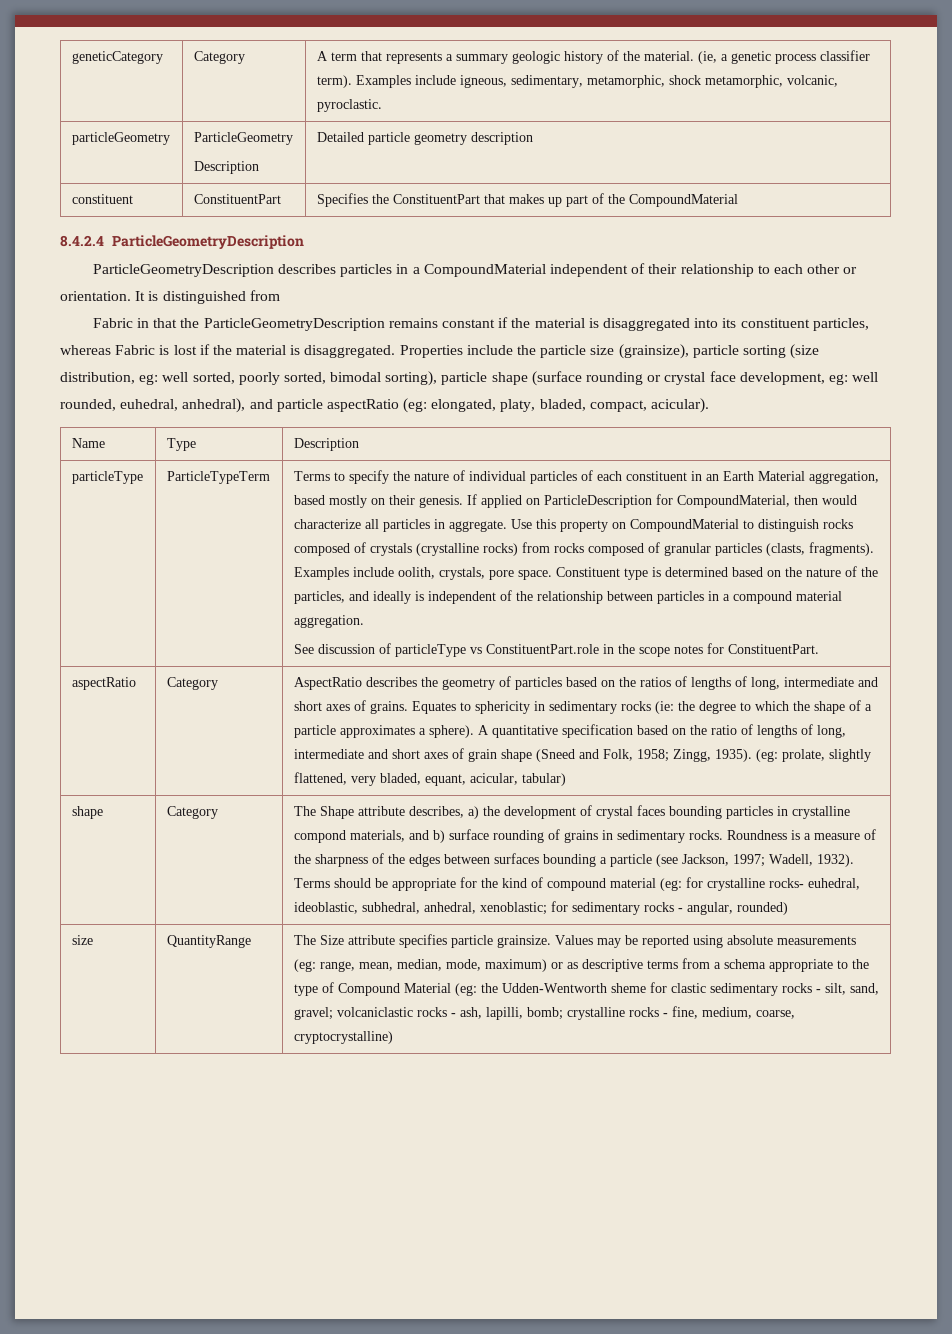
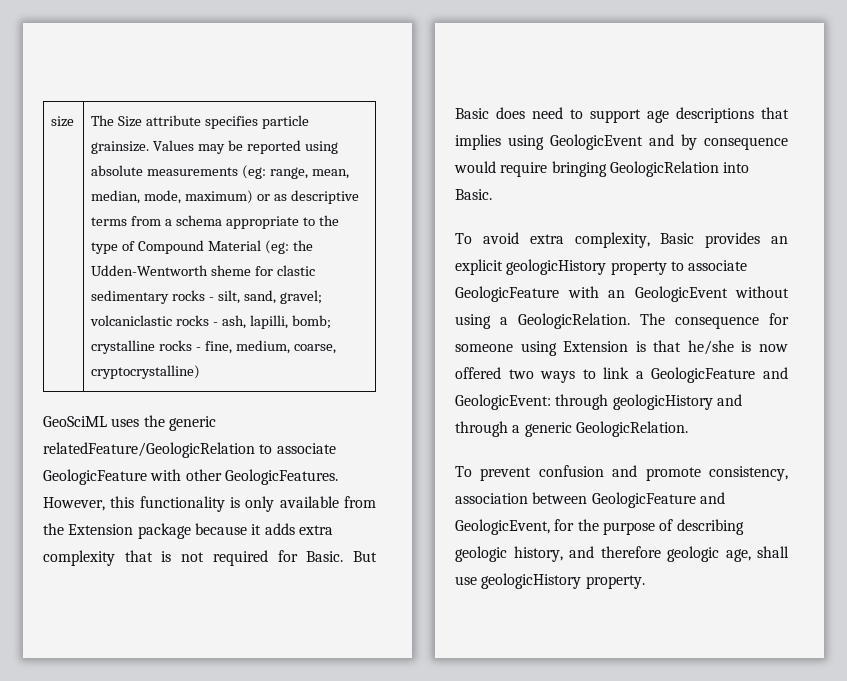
[71,51,163,64] [193,51,245,64] [316,50,870,64] [316,75,838,88] [316,99,382,112] [71,132,170,145] [193,132,293,145] [193,161,259,174] [316,132,533,145] [71,194,133,204] [193,194,281,204] [316,193,738,207] [60,235,304,249] [92,263,858,277] [60,290,280,304] [92,317,869,331] [60,344,820,359] [60,371,879,386] [60,398,710,413] [71,438,105,448] [166,438,196,451] [293,438,359,451] [71,471,143,484] [166,471,270,484] [293,470,879,484] [293,494,857,508] [293,519,853,532] [293,542,874,556] [293,566,878,580] [293,590,842,604] [293,615,364,628] [293,643,819,657] [71,677,136,690] [166,677,218,690] [293,676,878,690] [293,700,872,714] [293,724,846,738] [293,748,871,762] [293,772,566,786] [71,806,103,819] [166,806,218,819] [293,805,850,819] [293,829,876,843] [293,853,854,867] [293,877,860,891] [293,901,788,915] [71,935,93,945] [166,935,251,948] geneticCategory | Category | A term that represents a summary geologic history of the material. (ie, a genetic process classifier term). Examples include igneous, sedimentary, metamorphic, shock metamorphic, volcanic, pyroclastic. // particleGeometry | ParticleGeometry // Description | Detailed particle geometry description // constituent | ConstituentPart | Specifies the ConstituentPart that makes up part of the CompoundMaterial // 8.4.2.4 ParticleGeometryDescription // ParticleGeometryDescription describes particles in a CompoundMaterial independent of their relationship to each other or orientation. It is distinguished from // Fabric in that the ParticleGeometryDescription remains constant if the material is disaggregated into its constituent particles, whereas Fabric is lost if the material is disaggregated. Properties include the particle size (grainsize), particle sorting (size distribution, eg: well sorted, poorly sorted, bimodal sorting), particle shape (surface rounding or crystal face development, eg: well rounded, euhedral, anhedral), and particle aspectRatio (eg: elongated, platy, bladed, compact, acicular). // Name | Type | Description // particleType | ParticleTypeTerm | Terms to specify the nature of individual particles of each constituent in an Earth Material aggregation, based mostly on their genesis. If applied on ParticleDescription for CompoundMaterial, then would characterize all particles in aggregate. Use this property on CompoundMaterial to distinguish rocks composed of crystals (crystalline rocks) from rocks composed of granular particles (clasts, fragments). Examples include oolith, crystals, pore space. Constituent type is determined based on the nature of the particles, and ideally is independent of the relationship between particles in a compound material aggregation. // See discussion of particleType vs ConstituentPart.role in the scope notes for ConstituentPart. // aspectRatio | Category | AspectRatio describes the geometry of particles based on the ratios of lengths of long, intermediate and short axes of grains. Equates to sphericity in sedimentary rocks (ie: the degree to which the shape of a particle approximates a sphere). A quantitative specification based on the ratio of lengths of long, intermediate and short axes of grain shape (Sneed and Folk, 1958; Zingg, 1935). (eg: prolate, slightly flattened, very bladed, equant, acicular, tabular) // shape | Category | The Shape attribute describes, a) the development of crystal faces bounding particles in crystalline compond materials, and b) surface rounding of grains in sedimentary rocks. Roundness is a measure of the sharpness of the edges between surfaces bounding a particle (see Jackson, 1997; Wadell, 1932). Terms should be appropriate for the kind of compound material (eg: for crystalline rocks- euhedral, ideoblastic, subhedral, anhedral, xenoblastic; for sedimentary rocks - angular, rounded) // size | QuantityRange -> [51,116,75,127] size
(393, 1037) none -> [43,415,216,431] [43,442,336,458] [43,469,338,485] [43,496,376,512] [43,523,333,539] [43,550,377,566] [455,107,789,123] [455,134,788,150] [454,161,750,177] [455,189,492,200] [455,232,788,248] [455,259,748,275] [455,286,789,302] [455,313,789,329] [455,340,788,356] [455,367,788,383] [455,394,742,410] [455,421,688,437] [455,465,788,481] [455,492,725,508] [455,519,744,535] [455,546,789,562] [455,573,645,589] // GeoSciML uses the generic relatedFeature/GeologicRelation to associate GeologicFeature with other GeologicFeatures. However, this functionality is only available from the Extension package because it adds extra complexity that is not required for Basic. But Basic does need to support age descriptions that implies using GeologicEvent and by consequence would require bringing GeologicRelation into Basic. // To avoid extra complexity, Basic provides an explicit geologicHistory property to associate GeologicFeature with an GeologicEvent without using a GeologicRelation. The consequence for someone using Extension is that he/she is now offered two ways to link a GeologicFeature and GeologicEvent: through geologicHistory and through a generic GeologicRelation. // To prevent confusion and promote consistency, association between GeologicFeature and GeologicEvent, for the purpose of describing geologic history, and therefore geologic age, shall use geologicHistory property.

